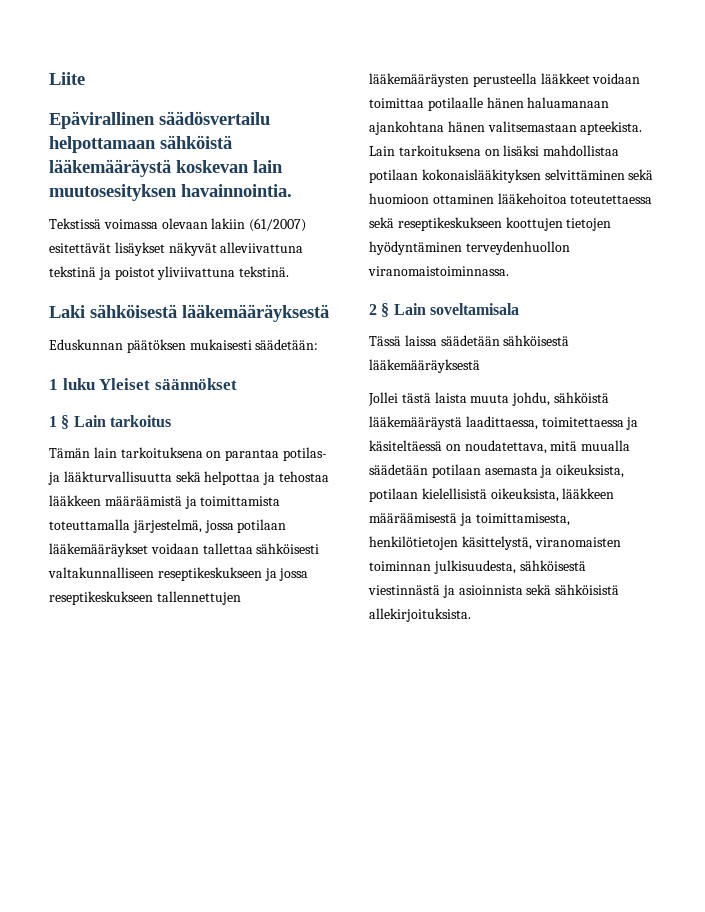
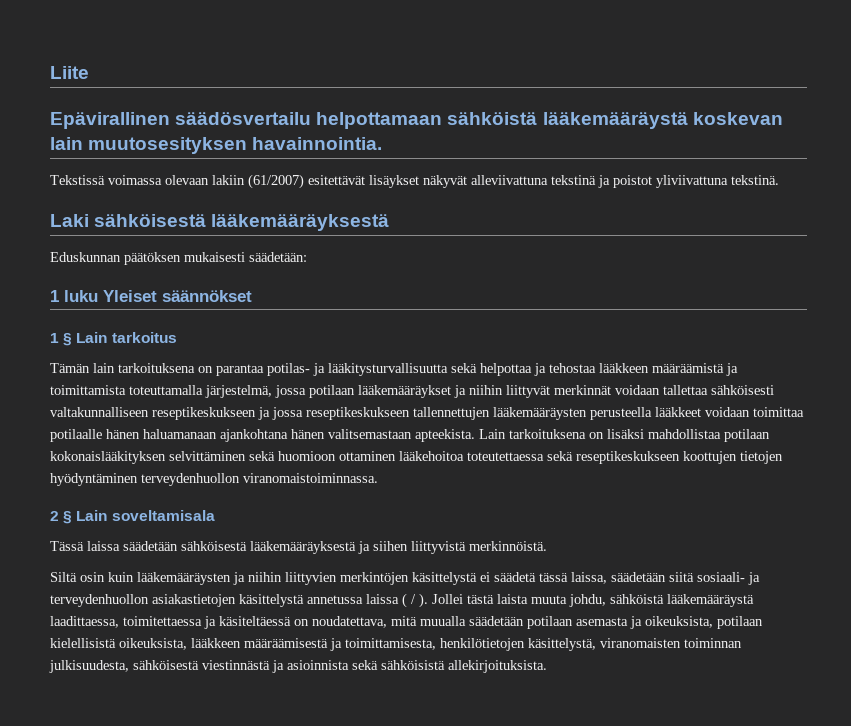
[63,471,172,482] lääkturvallisuutta -> [328,363,448,376] lääkitysturvallisuutta
(148, 550) none -> [454,385,611,398] ja niihin liittyvät merkinnät
(480, 366) // -> [358,541,547,554] [50,572,760,585] [50,593,428,608] ja siihen liittyvistä merkinnöistä. // Siltä osin kuin lääkemääräysten ja niihin liittyvien merkintöjen käsittelystä ei säädetä tässä laissa, säädetään siitä sosiaali- ja terveydenhuollon asiakastietojen käsittelystä annetussa laissa ( / ).

